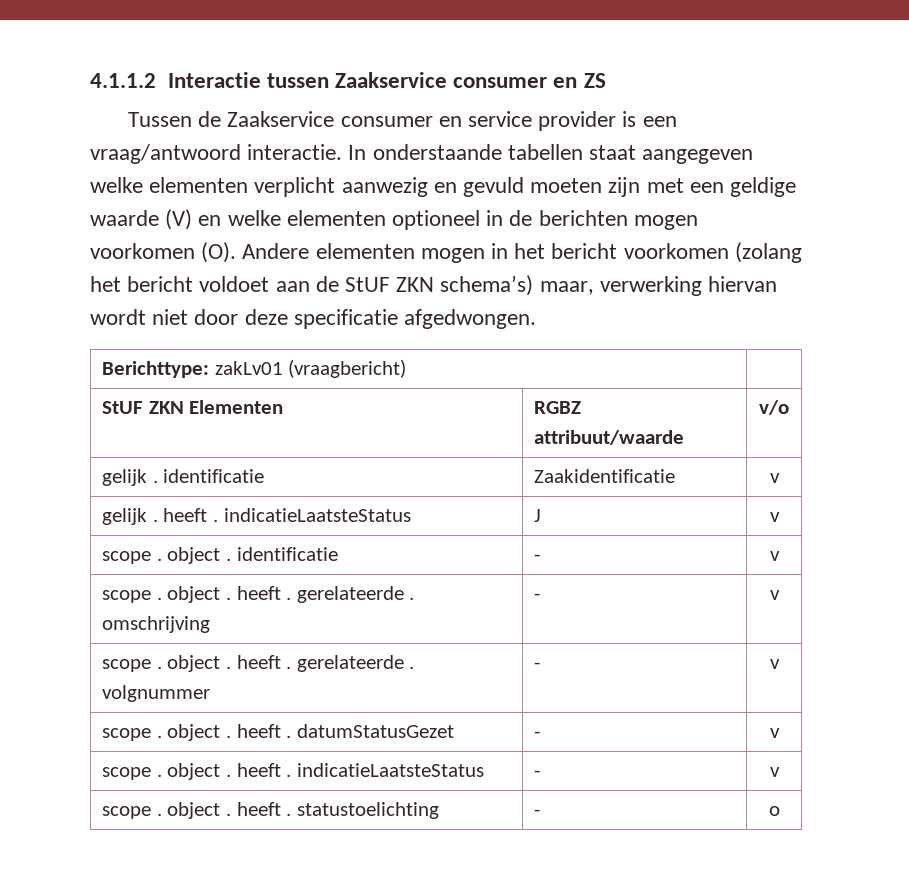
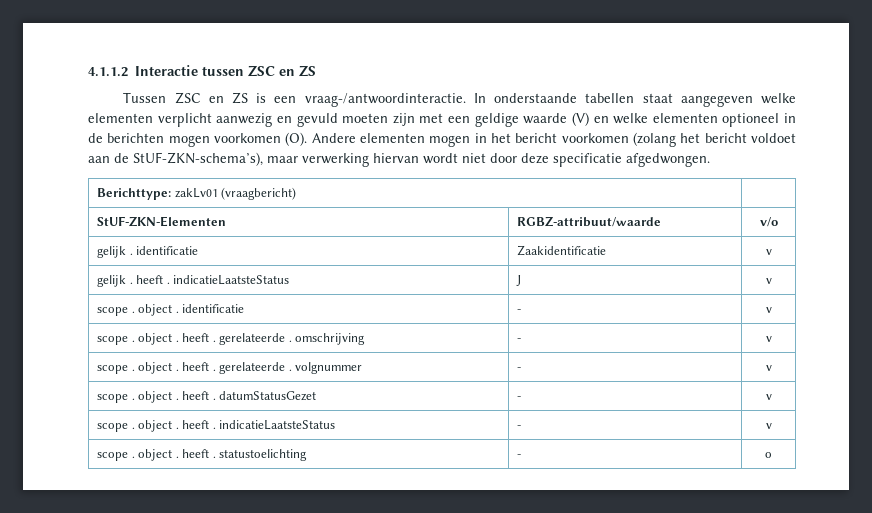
[334,72,548,88] Zaakservice consumer -> [248,65,276,77] ZSC
[198,111,677,131] [90,144,343,164] de Zaakservice consumer en service provider is een vraag/antwoord interactie. -> [174,92,466,107] ZSC en ZS is een vraag-/antwoordinteractie.
[345,275,594,296] StUF ZKN schema’s) maar, -> [133,152,298,166] StUF-ZKN-schema’s), maar
[102,400,284,414] [534,401,582,414] [534,430,685,445] StUF ZKN Elementen | RGBZ attribuut/waarde -> [97,216,227,227] [517,216,662,227] StUF-ZKN-Elementen | RGBZ-attribuut/waarde

